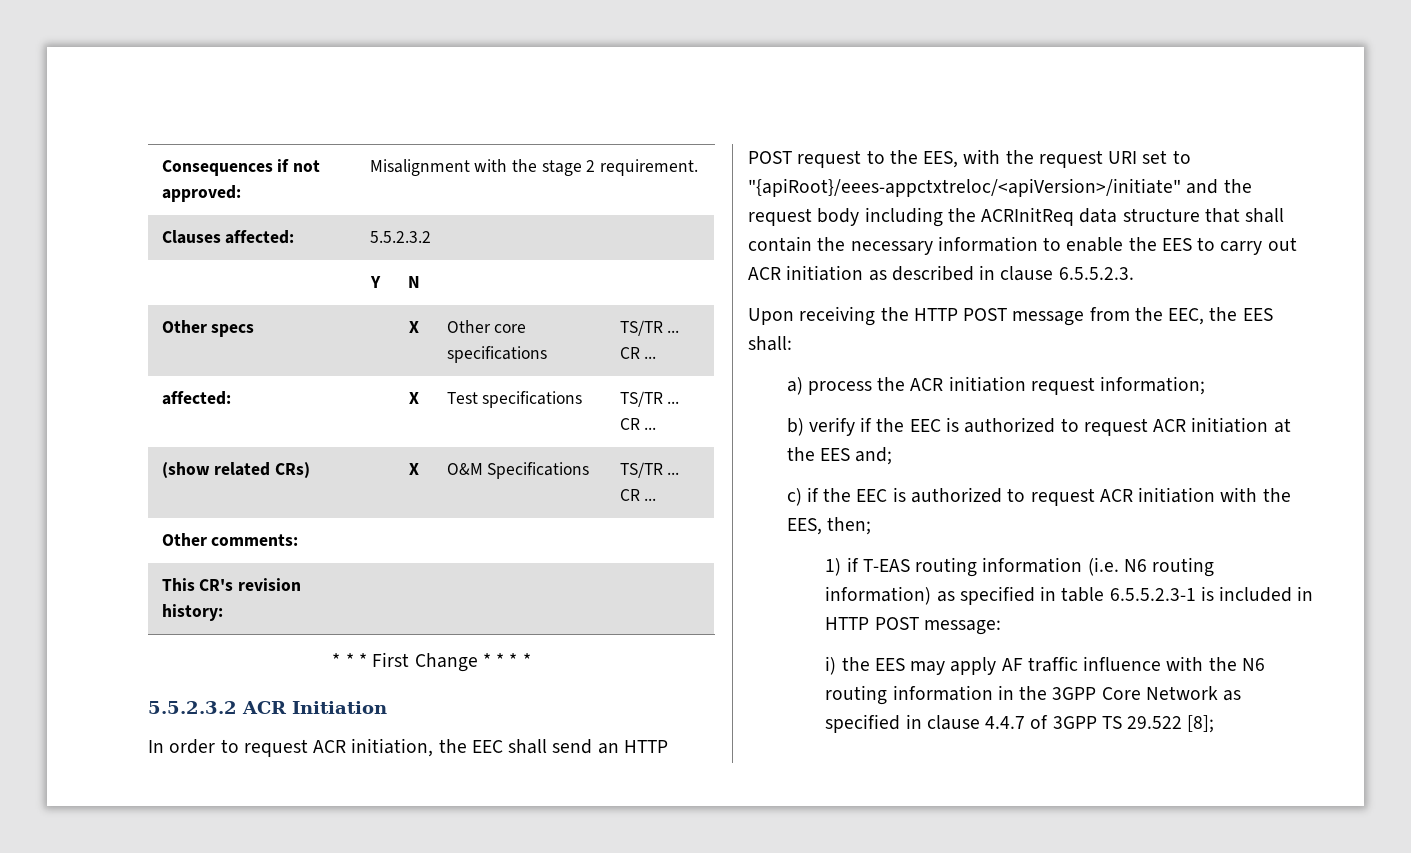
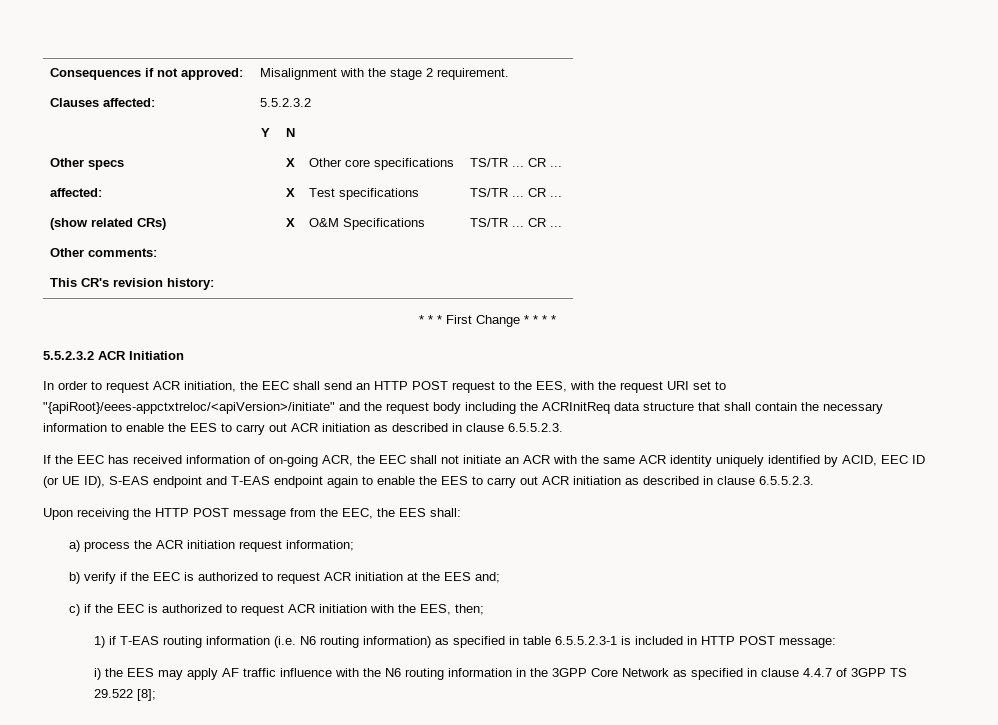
(1134, 273) none -> [43,455,925,467] [43,476,814,488] // If the EEC has received information of on-going ACR, the EEC shall not initiate an ACR with the same ACR identity uniquely identified by ACID, EEC ID (or UE ID), S-EAS endpoint and T-EAS endpoint again to enable the EES to carry out ACR initiation as described in clause 6.5.5.2.3.

